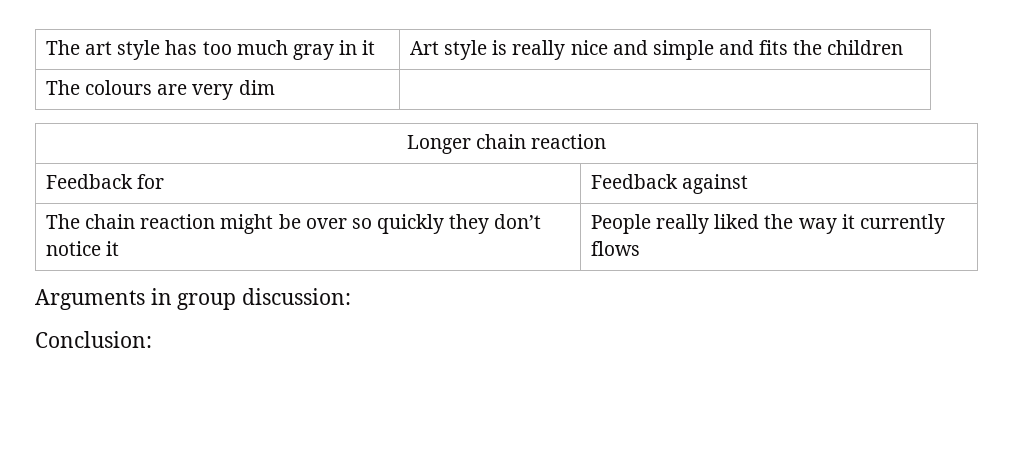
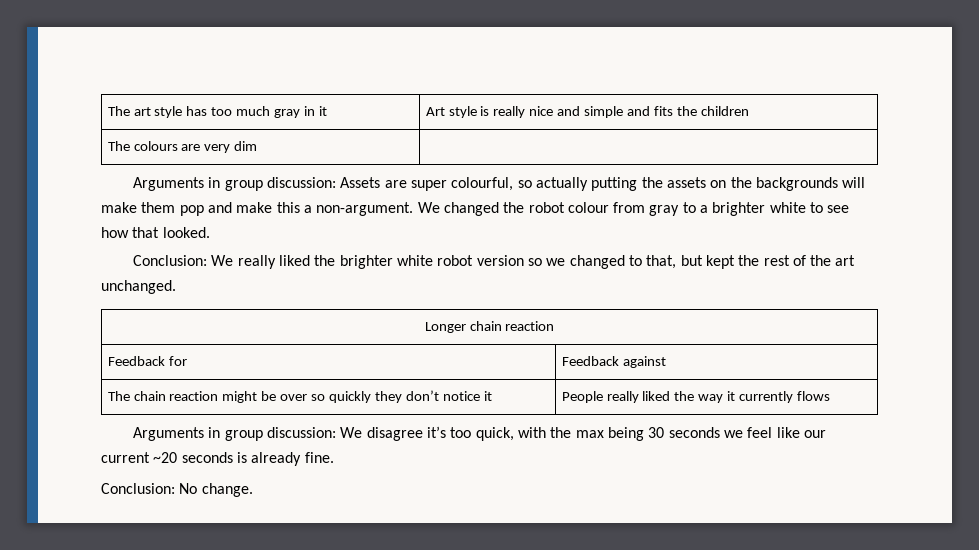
(275, 87) none -> [133,177,866,191] [101,202,850,216] [101,227,210,238] [133,255,856,269] [101,280,176,294] // Arguments in group discussion: Assets are super colourful, so actually putting the assets on the backgrounds will make them pop and make this a non-argument. We changed the robot colour from gray to a brighter white to see how that looked. // Conclusion: We really liked the brighter white robot version so we changed to that, but kept the rest of the art unchanged.
[35,331,152,348] // Conclusion: -> [340,426,826,441] [101,452,334,466] [101,483,253,497] We disagree it’s too quick, with the max being 30 seconds we feel like our current ~20 seconds is already fine. // Conclusion: No change.

